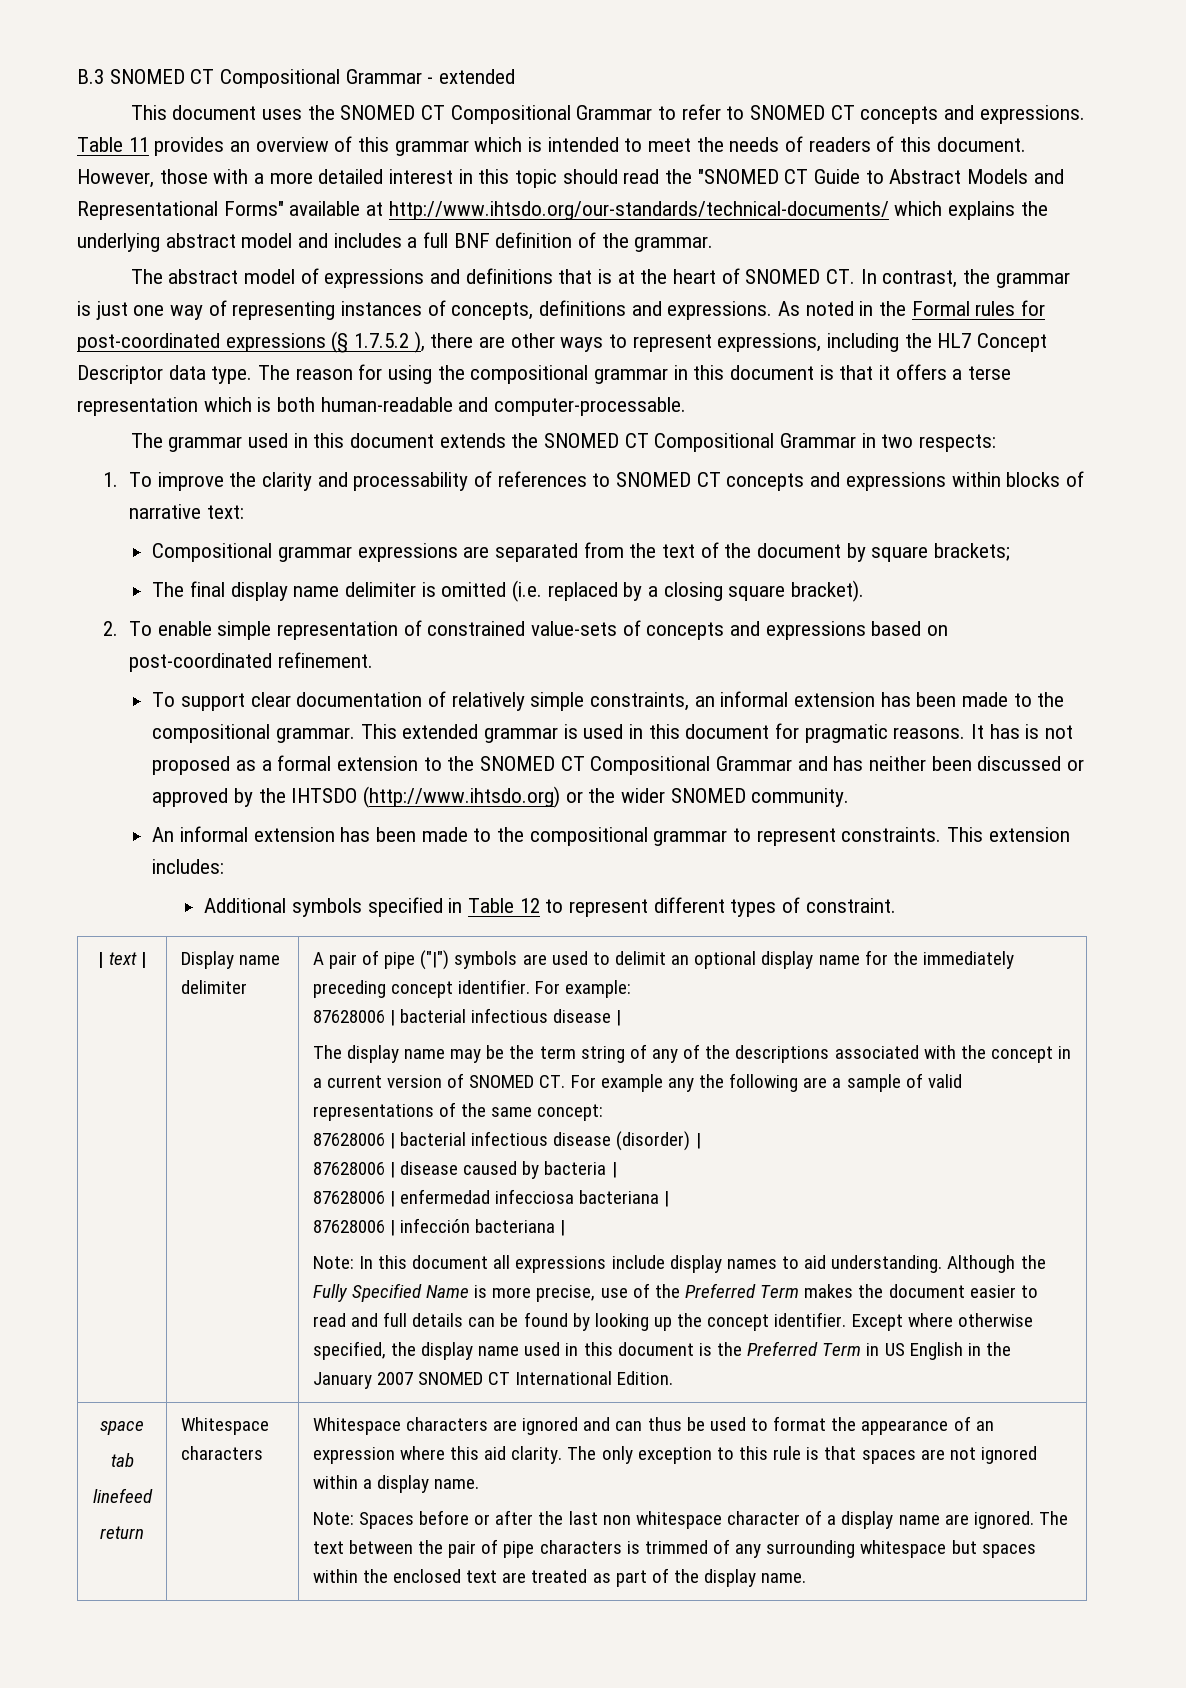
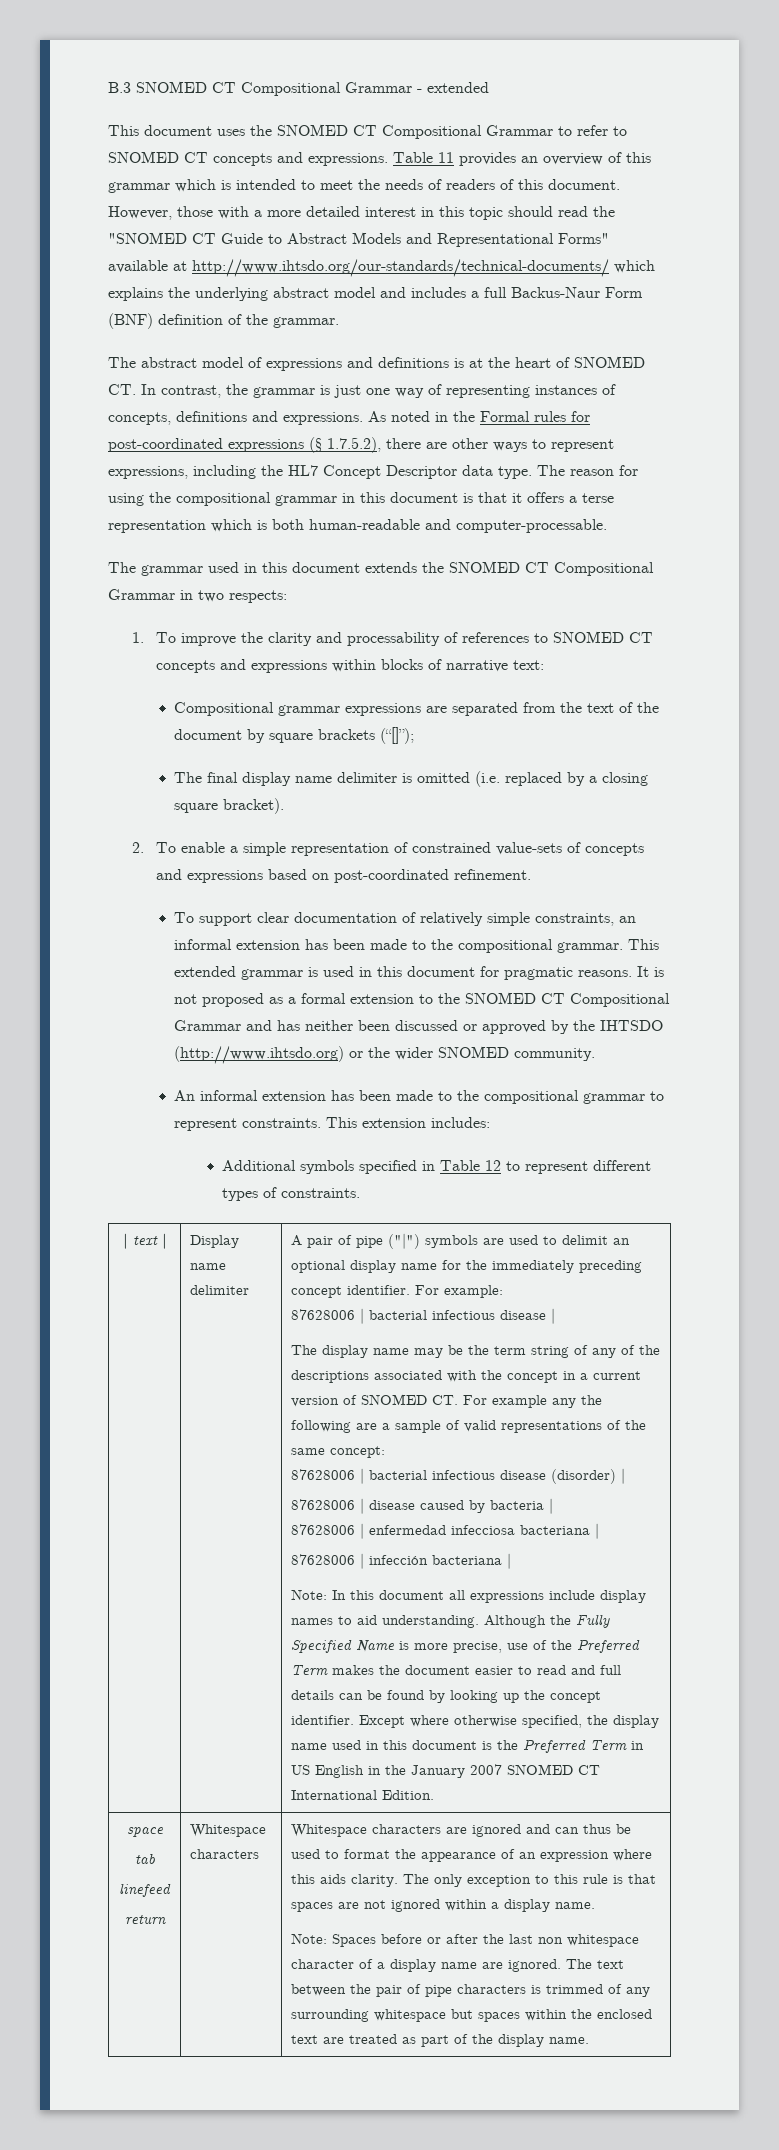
[453,233,490,248] BNF -> [511,287,643,298] [108,313,153,329] Backus-Naur Form (BNF)
[558,269,593,284] that -> (449, 362) none
[354,331,425,353] 1.7.5.2 ), -> [327,437,381,453] 1.7.5.2),
[933,543,1010,561] brackets; -> [318,727,415,744] brackets (“[]”);
(212, 628) none -> [230,846,239,853] a
[989,724,1020,739] has -> (650, 971) none
[805,898,896,913] constraint. -> [281,1188,361,1198] constraints.
[484,1446,507,1460] aid -> [320,1874,347,1884] aids

